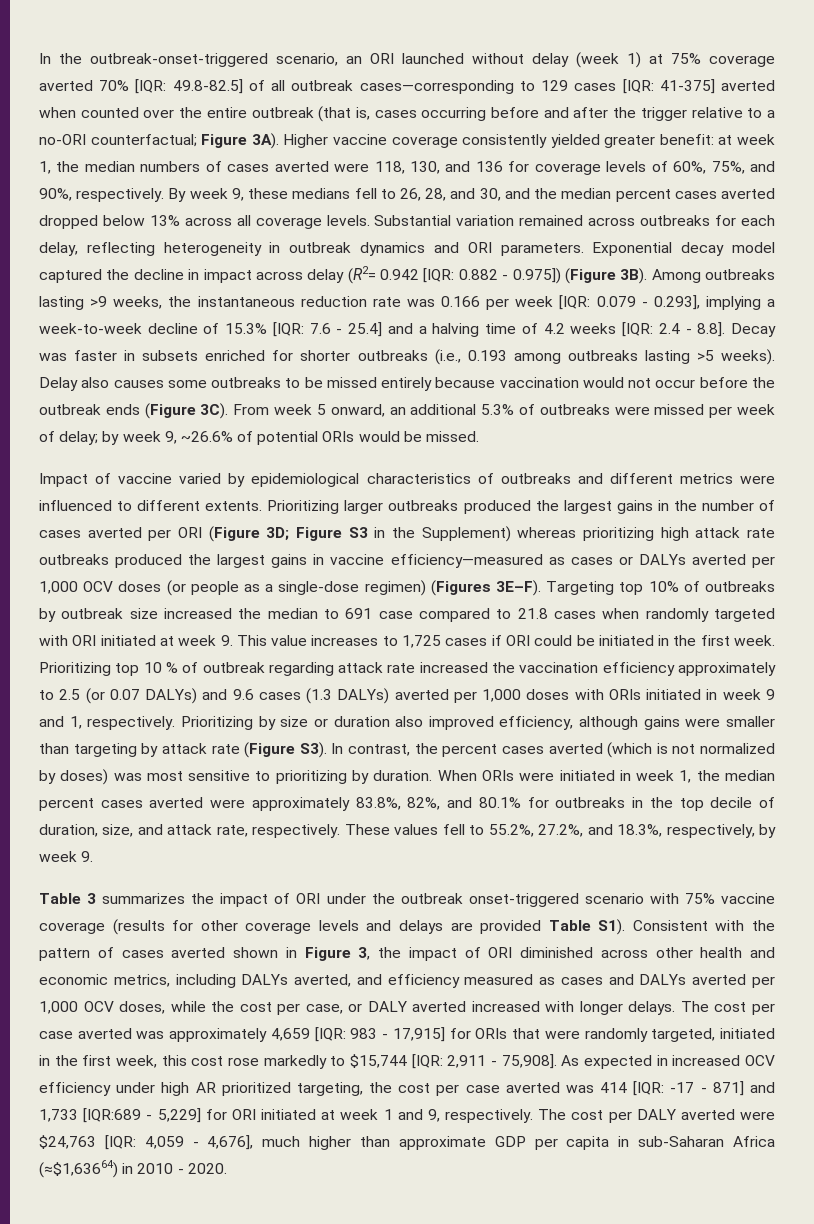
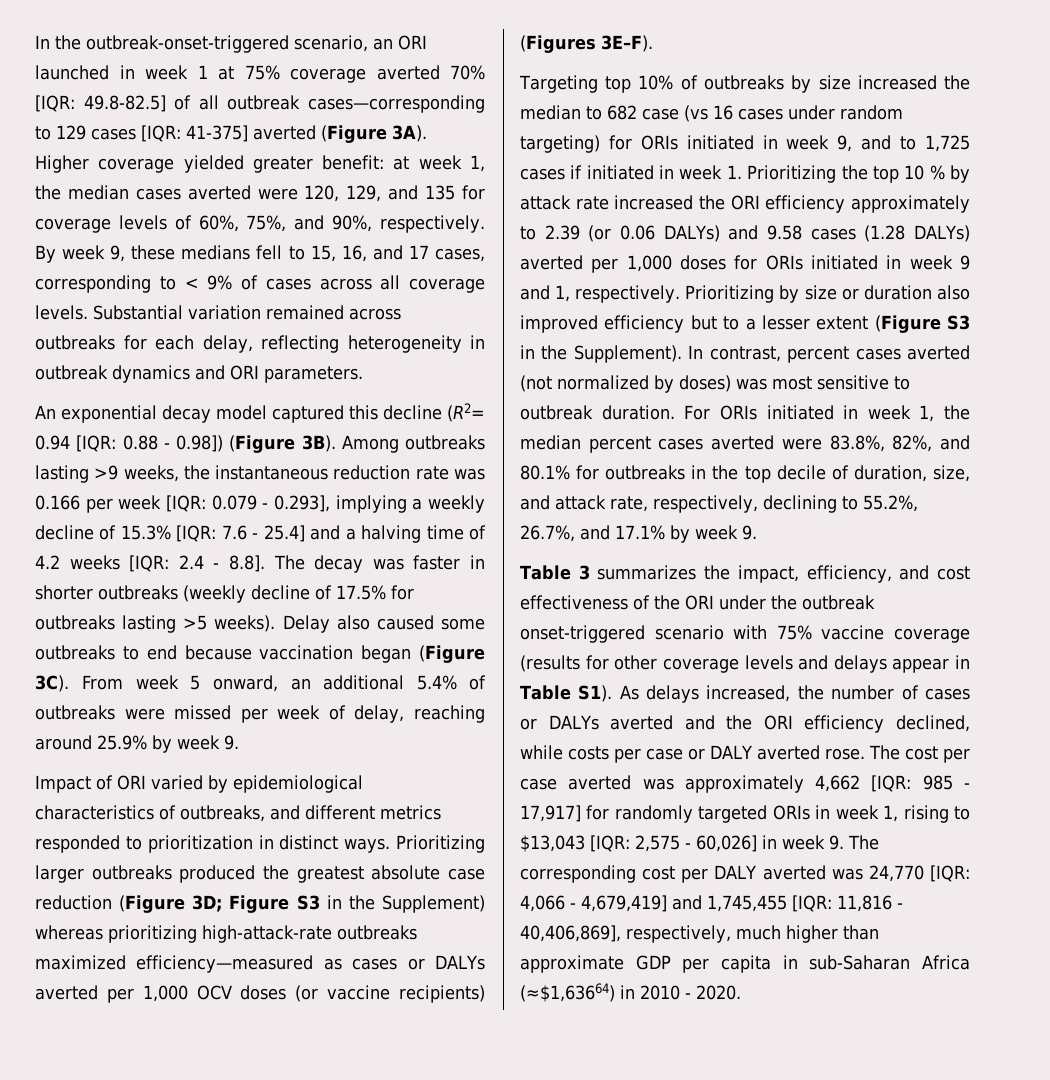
[472,52,641,68] without delay (week 1) -> [119,65,208,80] in week 1
[39,106,776,122] [39,133,548,149] when counted over the entire outbreak (that is, cases occurring before and after the trigger relative to a no-ORI counterfactual; Figure 3A). Higher vaccine coverage consistently -> [321,125,427,143] [35,155,175,173] (Figure 3A). Higher coverage
[140,161,503,174] numbers of cases averted were 118, 130, and 136 -> [135,185,456,202] cases averted were 120, 129, and 135
[400,188,775,202] [39,215,180,229] 26, 28, and 30, and the median percent cases averted dropped below 13% -> [310,245,485,262] [35,275,311,293] 15, 16, and 17 cases, corresponding to < 9% of cases
[592,242,673,256] Exponential -> [35,405,157,423] // An exponential
[106,266,561,284] the decline in impact across delay (R2= 0.942 [IQR: 0.882 - 0.975]) -> [349,403,485,422] [35,435,223,452] this decline (R2= 0.94 [IQR: 0.88 - 0.98])
[39,323,142,334] week-to-week -> [428,495,486,513] weekly
[731,323,776,337] Decay -> [273,555,364,573] The decay
[142,349,561,365] subsets enriched for shorter outbreaks (i.e., 0.193 among -> [35,585,414,603] shorter outbreaks (weekly decline of 17.5% for
[113,380,164,388] causes -> [376,615,434,630] caused
[304,377,775,391] [39,404,140,415] be missed entirely because vaccination would not occur before the outbreak ends -> [146,645,412,663] end because vaccination began
[481,404,515,415] 5.3% -> [416,675,457,690] 5.4%
[59,431,480,445] delay; by week 9, ~26.6% of potential ORIs would be missed. -> [354,705,485,723] [35,735,239,753] delay, reaching around 25.9% by week 9.
[118,473,173,484] vaccine -> [117,775,146,790] ORI
[500,473,571,484] outbreaks -> [180,805,265,822] outbreaks,
[740,475,776,484] [39,500,263,511] were influenced to different extents. -> [35,835,391,853] responded to prioritization in distinct ways.
[563,500,775,514] [39,527,202,541] largest gains in the number of cases averted per ORI -> [296,865,485,883] [35,895,112,910] greatest absolute case reduction
[660,527,775,541] [39,554,385,568] high attack rate outbreaks produced the largest gains in vaccine -> [202,925,417,943] [35,955,126,970] high-attack-rate outbreaks maximized
[190,580,426,596] people as a single-dose regimen) -> [327,985,485,1003] vaccine recipients)
(541, 588) none -> (653, 43) //
[61,608,124,619] outbreak -> (812, 84) none
[345,608,775,622] [39,635,775,648] [39,662,334,676] 691 case compared to 21.8 cases when randomly targeted with ORI initiated at week 9. This value increases to 1,725 cases if ORI could be initiated in the first week. Prioritizing top 10 % of outbreak regarding -> [607,105,903,122] [520,135,971,153] [520,165,971,183] 682 case (vs 16 cases under random targeting) for ORIs initiated in week 9, and to 1,725 cases if initiated in week 1. Prioritizing the top 10 % by
[519,662,599,673] vaccination -> [730,195,760,210] ORI
[59,688,333,704] 2.5 (or 0.07 DALYs) and 9.6 cases (1.3 -> [544,225,906,242] 2.39 (or 0.06 DALYs) and 9.58 cases (1.28
[574,689,604,700] with -> [734,255,758,270] for
[499,716,775,730] [39,742,327,758] efficiency, although gains were smaller than targeting by attack rate (Figure S3). -> [604,315,970,333] [520,345,682,363] efficiency but to a lesser extent (Figure S3 in the Supplement).
[414,742,696,758] the percent cases averted (which is not -> [787,345,970,363] [520,375,552,392] percent cases averted (not
[275,770,555,784] prioritizing by duration. When ORIs were -> [520,405,757,420] outbreak duration. For ORIs
[251,797,350,811] approximately -> (822, 444) none
[252,824,755,838] respectively. These values fell to 55.2%, 27.2%, and 18.3%, respectively, -> [653,495,918,513] [520,525,665,542] respectively, declining to 55.2%, 26.7%, and 17.1%
[220,893,291,907] impact of -> [737,565,970,583] [520,595,680,610] impact, efficiency, and cost effectiveness of the
[450,919,775,935] [39,947,775,961] [39,974,775,988] [39,1001,676,1015] are provided Table S1). Consistent with the pattern of cases averted shown in Figure 3, the impact of ORI diminished across other health and economic metrics, including DALYs averted, and efficiency measured as cases and DALYs averted per 1,000 OCV doses, while the cost per case, or DALY averted increased with longer delays. -> [892,655,970,673] [520,685,970,703] [520,715,970,733] [520,745,865,763] appear in Table S1). As delays increased, the number of cases or DALYs averted and the ORI efficiency declined, while costs per case or DALY averted rose.
[270,1027,776,1042] [39,1054,775,1069] [39,1081,775,1096] [39,1108,775,1123] [39,1135,254,1150] 4,659 [IQR: 983 - 17,915] for ORIs that were randomly targeted, initiated in the first week, this cost rose markedly to $15,744 [IQR: 2,911 - 75,908]. As expected in increased OCV efficiency under high AR prioritized targeting, the cost per case averted was 414 [IQR: -17 - 871] and 1,733 [IQR:689 - 5,229] for ORI initiated at week 1 and 9, respectively. The cost per DALY averted were $24,763 [IQR: 4,059 - 4,676], -> [815,775,970,792] [520,805,971,823] [520,835,879,852] [520,865,970,883] [520,895,903,912] [520,925,731,943] 4,662 [IQR: 985 - 17,917] for randomly targeted ORIs in week 1, rising to $13,043 [IQR: 2,575 - 60,026] in week 9. The corresponding cost per DALY averted was 24,770 [IQR: 4,066 - 4,679,419] and 1,745,455 [IQR: 11,816 - 40,406,869], respectively,

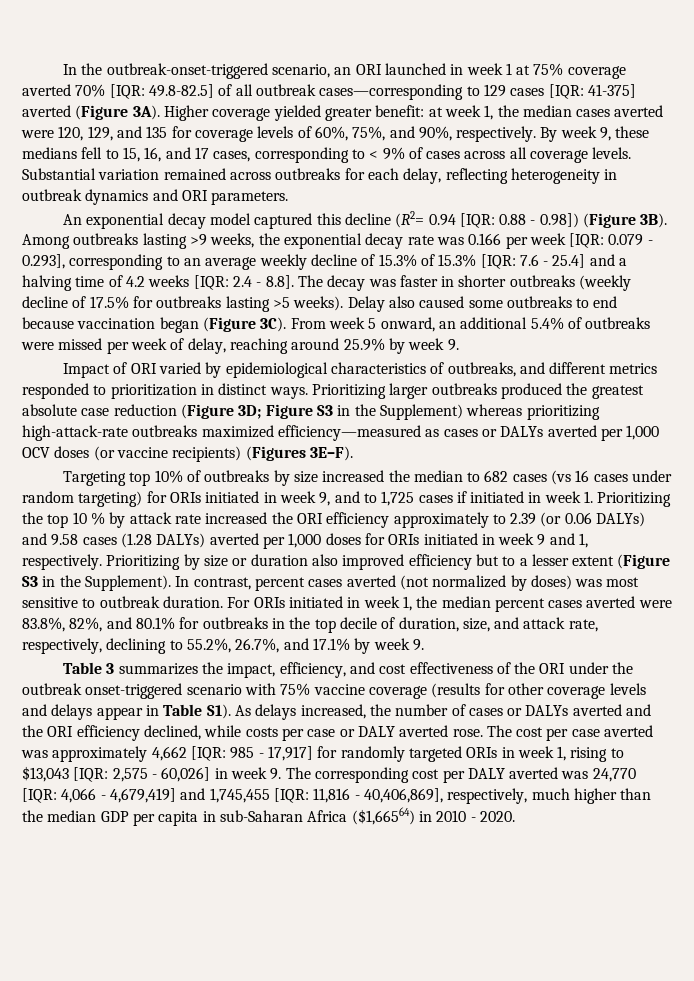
[215,465,411,480] instantaneous reduction -> [283,233,404,249] exponential decay
[335,495,423,513] implying a -> [69,254,257,270] corresponding to an average
(171, 532) none -> [420,254,477,267] of 15.3%
[642,108,679,120] case -> [512,474,547,482] cases
[520,955,624,973] approximate -> [22,810,97,822] the median
[520,983,615,1002] (≈$1,63664) -> [351,807,415,825] ($1,66564)

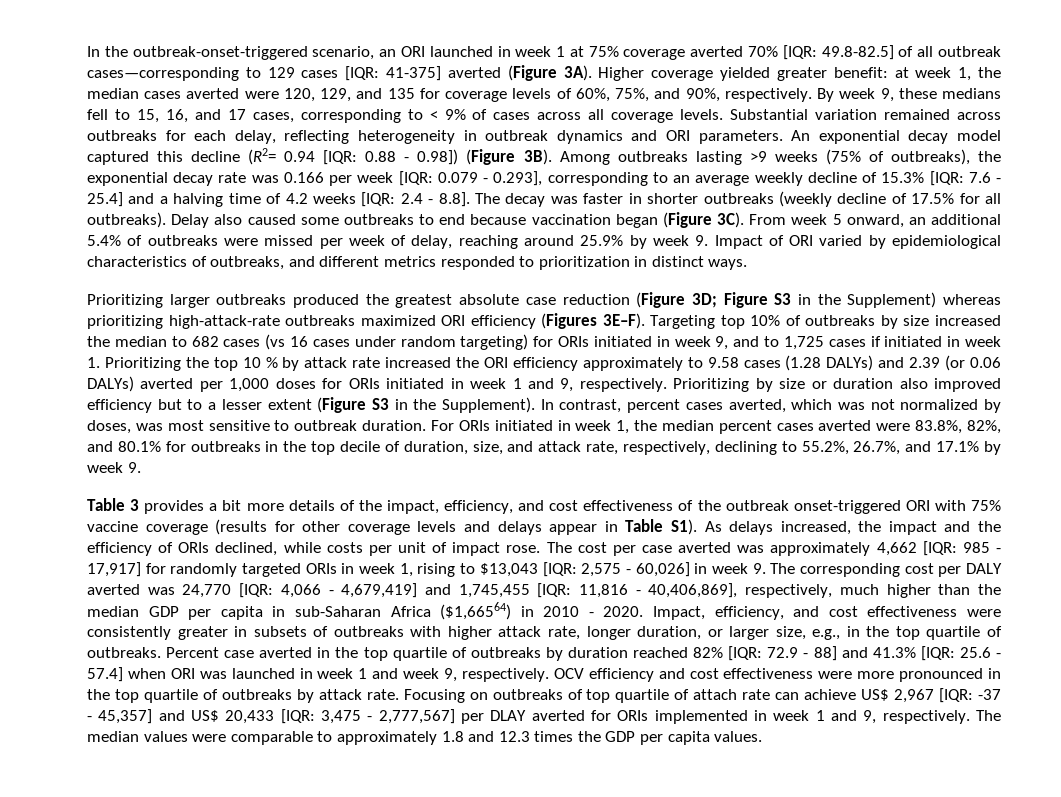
(289, 198) // -> (783, 137) none
[210,233,255,248] weeks, -> [774,149,970,165] weeks (75% of outbreaks),
[420,254,477,267] of 15.3% -> (925, 177) none
[156,296,344,312] outbreaks lasting >5 weeks). -> [984,193,1001,204] [87,212,166,228] all outbreaks).
(459, 345) // -> (709, 240) none
(308, 393) none -> (748, 264) //
[277,425,660,441] [22,446,242,462] efficiency—measured as cases or DALYs averted per 1,000 OCV doses (or vaccine recipients) -> [441,315,536,329] ORI efficiency
(353, 453) // -> (645, 321) none
[510,512,646,527] [22,533,152,548] 2.39 (or 0.06 DALYs) and 9.58 cases (1.28 -> [707,355,1001,371] 9.58 cases (1.28 DALYs) and 2.39 (or 0.06
[537,533,589,548] 9 and 1, -> [512,378,574,392] 1 and 9,
[346,575,429,590] averted (not -> [728,399,895,413] averted, which was not
[530,575,572,590] doses) -> [87,420,131,434] doses,
[118,663,198,675] summarizes -> [144,500,355,514] provides a bit more details of
[539,662,634,674] ORI under the -> (721, 505) none
[186,684,242,695] scenario -> [905,500,930,511] ORI
[395,704,652,716] [22,725,449,741] number of cases or DALYs averted and the ORI efficiency declined, while costs per case or DALY averted -> [888,521,1001,535] [87,542,501,556] impact and the efficiency of ORIs declined, while costs per unit of impact
(515, 816) none -> [653,606,1002,620] [87,626,1002,640] [87,646,1002,661] [87,667,1001,682] [87,688,1002,703] [87,709,1002,724] [87,731,763,745] Impact, efficiency, and cost effectiveness were consistently greater in subsets of outbreaks with higher attack rate, longer duration, or larger size, e.g., in the top quartile of outbreaks. Percent case averted in the top quartile of outbreaks by duration reached 82% [IQR: 72.9 - 88] and 41.3% [IQR: 25.6 - 57.4] when ORI was launched in week 1 and week 9, respectively. OCV efficiency and cost effectiveness were more pronounced in the top quartile of outbreaks by attack rate. Focusing on outbreaks of top quartile of attach rate can achieve US$ 2,967 [IQR: -37 - 45,357] and US$ 20,433 [IQR: 3,475 - 2,777,567] per DLAY averted for ORIs implemented in week 1 and 9, respectively. The median values were comparable to approximately 1.8 and 12.3 times the GDP per capita values.

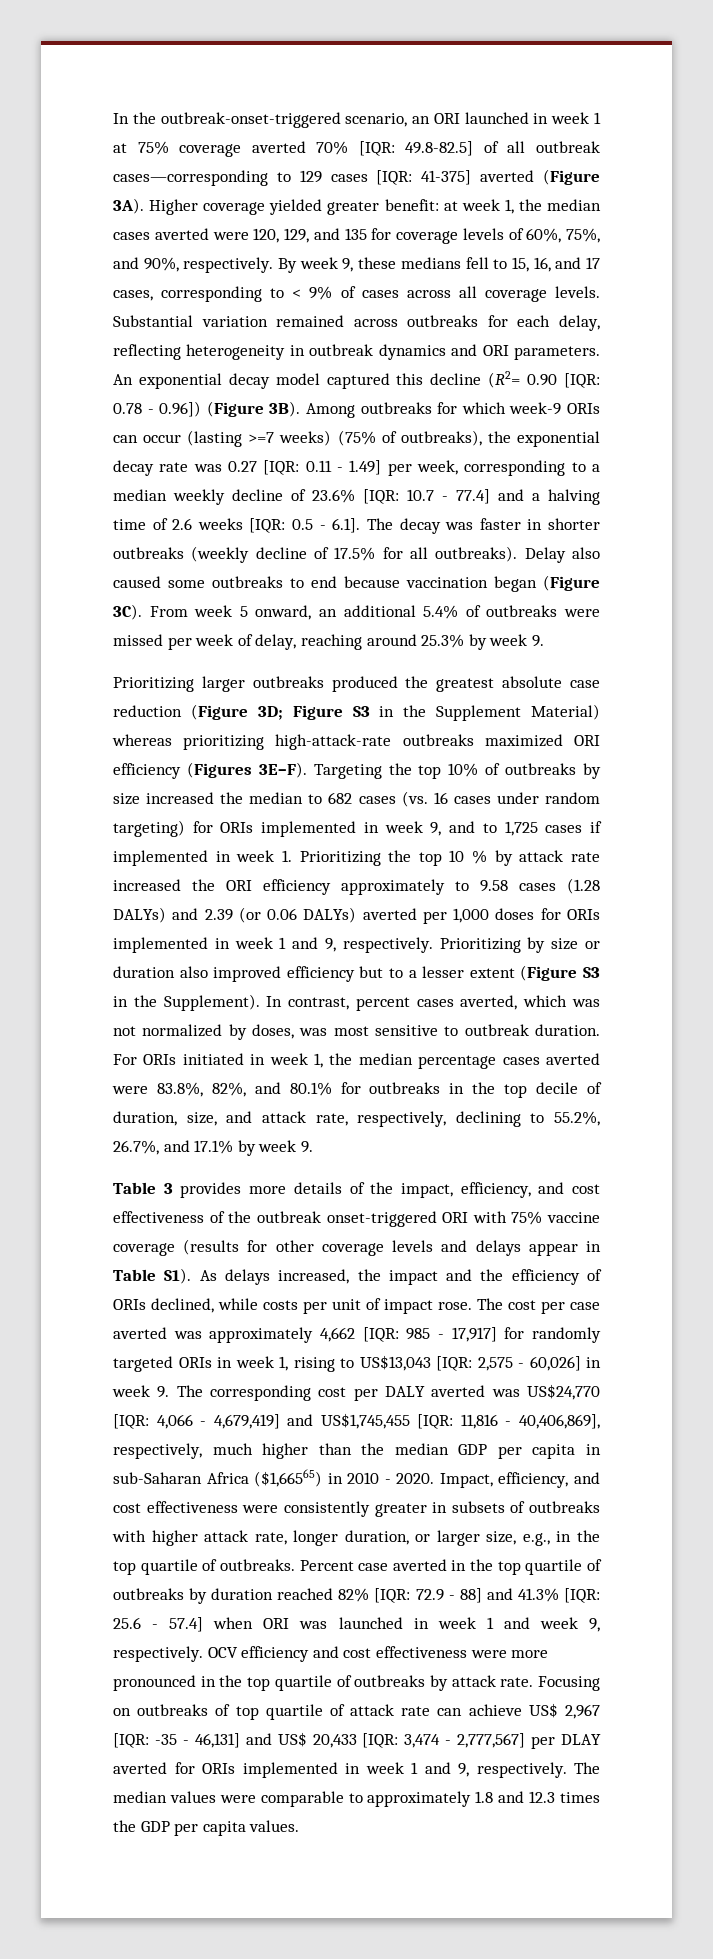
[284,149,818,165] 0.94 [IQR: 0.88 - 0.98]) (Figure 3B). Among outbreaks lasting >9 weeks -> [527,373,601,388] [113,401,600,418] [113,430,332,447] 0.90 [IQR: 0.78 - 0.96]) (Figure 3B). Among outbreaks for which week-9 ORIs can occur (lasting >=7 weeks)
[283,171,1001,186] [87,192,123,207] 0.166 per week [IQR: 0.079 - 0.293], corresponding to an average weekly decline of 15.3% [IQR: 7.6 - 25.4] -> [228,460,600,476] [113,489,490,505] 0.27 [IQR: 0.11 - 1.49] per week, corresponding to a median weekly decline of 23.6% [IQR: 10.7 - 77.4]
[285,193,308,204] 4.2 -> [172,518,193,530] 2.6
[400,192,470,207] 2.4 - 8.8]. -> [292,518,361,533] 0.5 - 6.1].
[580,235,1001,249] [87,256,748,270] 25.9% by week 9. Impact of ORI varied by epidemiological characteristics of outbreaks, and different metrics responded to prioritization in distinct ways. -> [421,634,544,650] 25.3% by week 9.
[847,292,937,308] Supplement) -> [436,704,600,721] Supplement Material)
(716, 322) none -> [388,763,412,775] the
[265,334,286,350] (vs -> [401,791,428,807] (vs.
[593,336,652,347] initiated -> [261,821,357,837] implemented
[884,336,943,347] initiated -> [113,850,208,866] implemented
[386,378,445,389] initiated -> [113,937,208,953] implemented
[718,420,772,434] percent -> [418,1055,497,1069] percentage
[209,500,242,511] a bit -> (242, 1190) none
[479,563,538,577] $13,043 -> [359,1355,431,1371] US$13,043
[182,584,232,598] 24,770 -> [527,1384,600,1400] US$24,770
[458,584,530,598] 1,745,455 -> [320,1413,410,1429] US$1,745,455
[440,602,512,620] ($1,66564) -> [254,1469,323,1487] ($1,66565)
[693,689,738,700] attach -> [350,1704,395,1716] attack
[978,689,1002,700] [87,709,153,724] -37 - 45,357] -> [154,1733,240,1748] -35 - 46,131]
[321,710,361,724] 3,475 -> [404,1734,441,1748] 3,474

